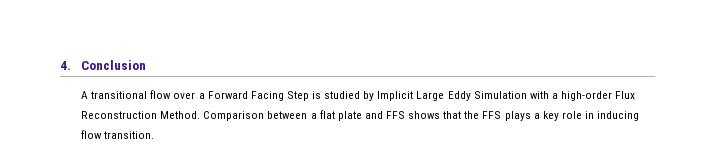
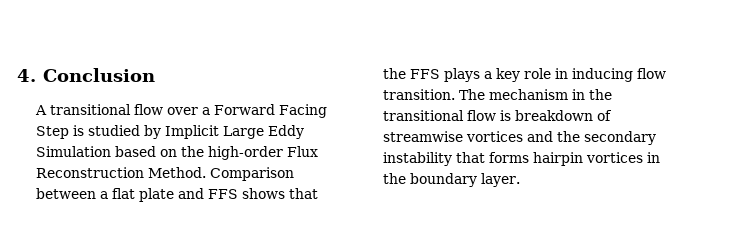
[529,91,558,99] with a -> [115,146,205,157] based on the
(155, 135) none -> [459,89,613,100] [383,110,613,121] [383,131,657,145] [383,152,661,166] [383,173,521,187] The mechanism in the transitional flow is breakdown of streamwise vortices and the secondary instability that forms hairpin vortices in the boundary layer.

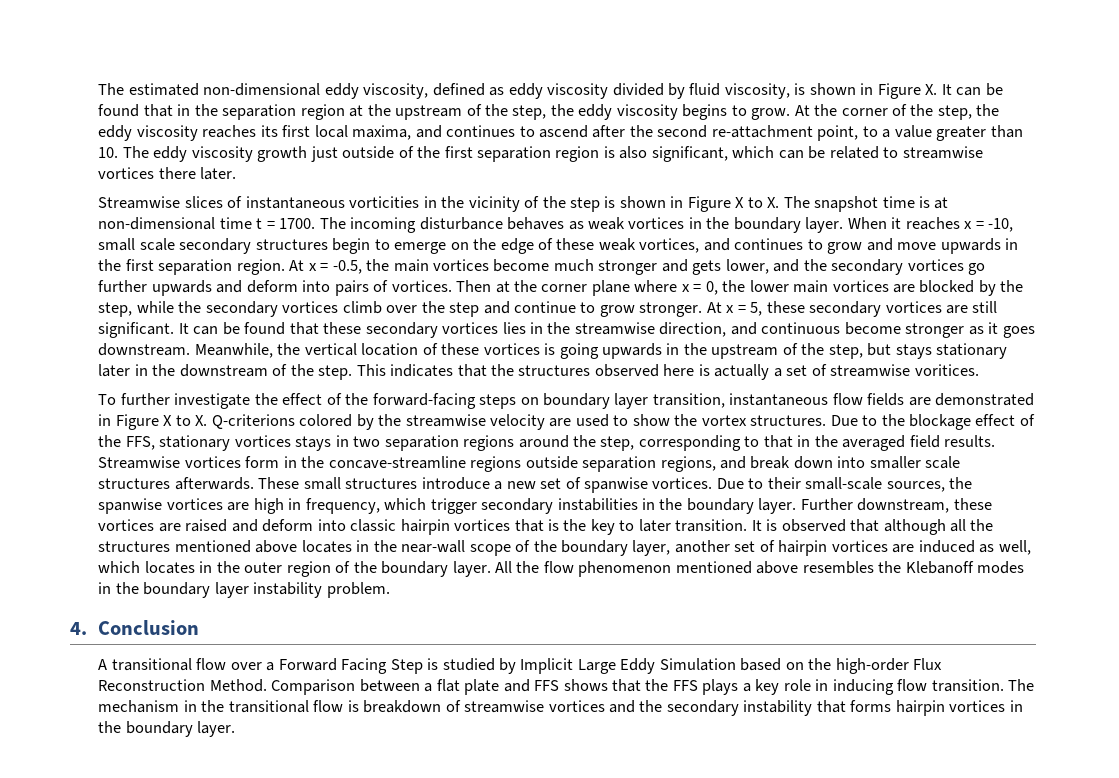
(17, 75) none -> [98,83,1003,99] [98,104,1000,120] [98,125,1023,141] [98,146,983,162] [98,167,237,180] [98,196,949,212] [98,217,1013,233] [98,238,1018,254] [98,259,985,275] [98,280,1024,296] [98,301,998,317] [98,322,1035,338] [98,343,1008,359] [98,364,979,380] [98,393,1035,409] [98,414,1035,430] [98,435,996,451] [98,456,961,472] [98,477,973,493] [98,498,992,514] [98,519,994,535] [98,540,1031,556] [98,561,1025,577] [98,582,390,598] The estimated non-dimensional eddy viscosity, defined as eddy viscosity divided by fluid viscosity, is shown in Figure X. It can be found that in the separation region at the upstream of the step, the eddy viscosity begins to grow. At the corner of the step, the eddy viscosity reaches its first local maxima, and continues to ascend after the second re-attachment point, to a value greater than 10. The eddy viscosity growth just outside of the first separation region is also significant, which can be related to streamwise vortices there later. // Streamwise slices of instantaneous vorticities in the vicinity of the step is shown in Figure X to X. The snapshot time is at non-dimensional time t = 1700. The incoming disturbance behaves as weak vortices in the boundary layer. When it reaches x = -10, small scale secondary structures begin to emerge on the edge of these weak vortices, and continues to grow and move upwards in the first separation region. At x = -0.5, the main vortices become much stronger and gets lower, and the secondary vortices go further upwards and deform into pairs of vortices. Then at the corner plane where x = 0, the lower main vortices are blocked by the step, while the secondary vortices climb over the step and continue to grow stronger. At x = 5, these secondary vortices are still significant. It can be found that these secondary vortices lies in the streamwise direction, and continuous become stronger as it goes downstream. Meanwhile, the vertical location of these vortices is going upwards in the upstream of the step, but stays stationary later in the downstream of the step. This indicates that the structures observed here is actually a set of streamwise voritices. // To further investigate the effect of the forward-facing steps on boundary layer transition, instantaneous flow fields are demonstrated in Figure X to X. Q-criterions colored by the streamwise velocity are used to show the vortex structures. Due to the blockage effect of the FFS, stationary vortices stays in two separation regions around the step, corresponding to that in the averaged field results. Streamwise vortices form in the concave-streamline regions outside separation regions, and break down into smaller scale structures afterwards. These small structures introduce a new set of spanwise vortices. Due to their small-scale sources, the spanwise vortices are high in frequency, which trigger secondary instabilities in the boundary layer. Further downstream, these vortices are raised and deform into classic hairpin vortices that is the key to later transition. It is observed that although all the structures mentioned above locates in the near-wall scope of the boundary layer, another set of hairpin vortices are induced as well, which locates in the outer region of the boundary layer. All the flow phenomenon mentioned above resembles the Klebanoff modes in the boundary layer instability problem. //

